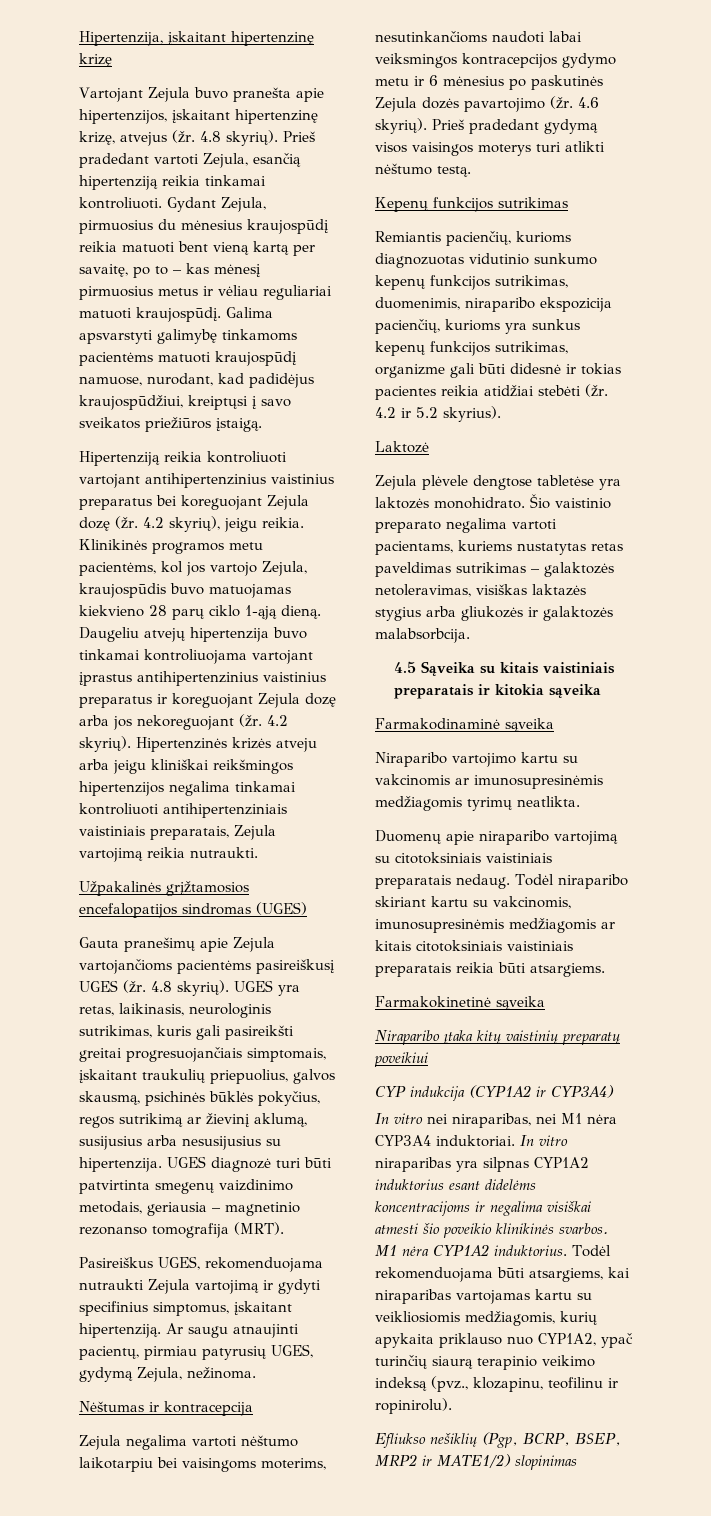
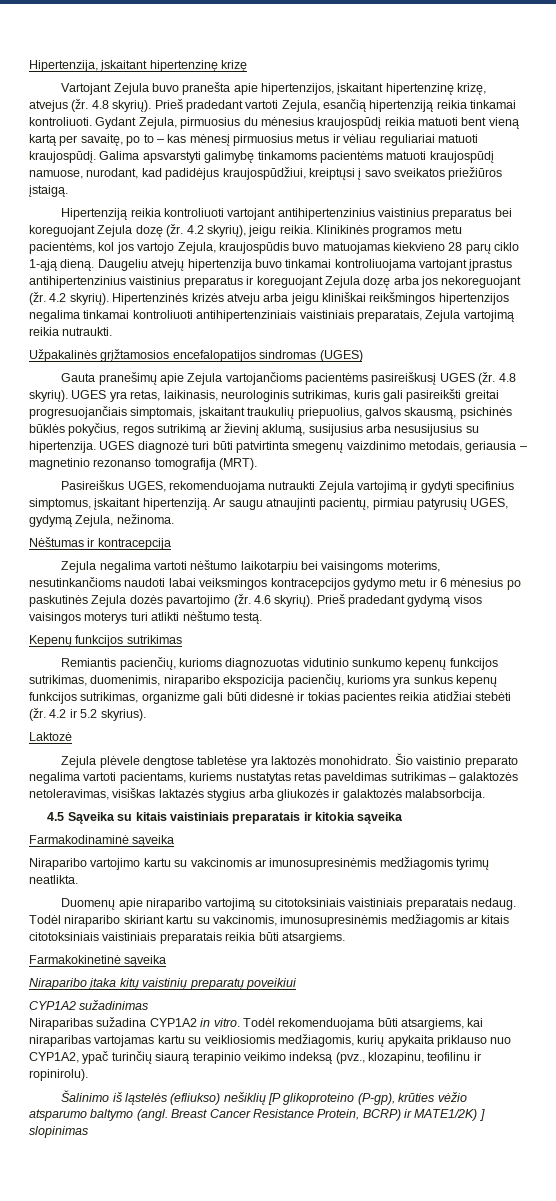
[375,1085,614,1101] [375,1113,617,1128] [375,1135,568,1147] [375,1157,589,1172] [375,1179,536,1190] [375,1201,591,1216] [375,1223,608,1238] [375,1244,567,1256] CYP indukcija (CYP1A2 ir CYP3A4) // In vitro nei niraparibas, nei M1 nėra CYP3A4 induktoriai. In vitro niraparibas yra silpnas CYP1A2 induktorius esant didelėms koncentracijoms ir negalima visiškai atmesti šio poveikio klinikinės svarbos. M1 nėra CYP1A2 induktorius. -> [29,1000,149,1010] [29,1017,240,1030] CYP1A2 sužadinimas // Niraparibas sužadina CYP1A2 in vitro.
[375,1432,621,1448] [375,1454,511,1468] Efliukso nešiklių (Pgp, BCRP, BSEP, MRP2 ir MATE1/2) -> [61,1090,467,1105] [29,1109,485,1121] Šalinimo iš ląstelės (efliukso) nešiklių [P glikoproteino (P-gp), krūties vėžio atsparumo baltymo (angl. Breast Cancer Resistance Protein, BCRP) ir MATE1/2K) ]

